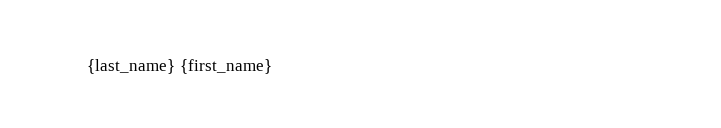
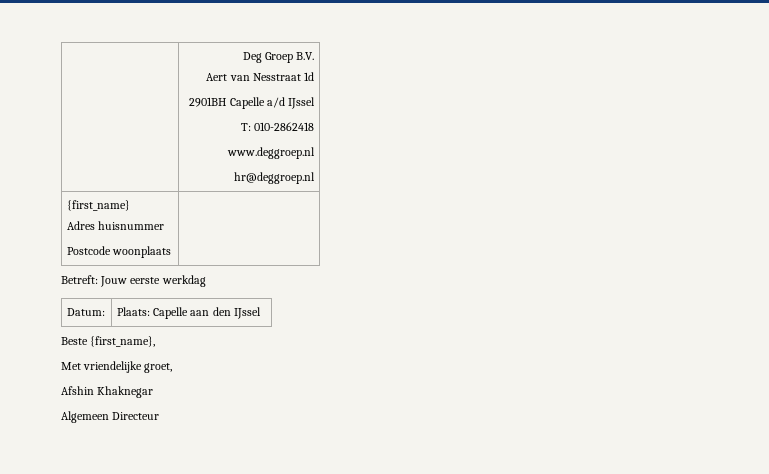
[87,59,272,74] {last_name} {first_name} -> [242,52,315,63] [206,72,315,81] [189,97,316,109] [240,122,315,131] [227,147,316,159] [234,172,316,184] [66,200,130,211] [66,221,165,230] [66,246,172,258] [61,275,206,287] [66,308,105,316] [116,307,261,319] [61,336,156,347] [61,361,173,373] [61,386,154,398] [61,411,160,423] | Deg Groep B.V. // Aert van Nesstraat 1d // 2901BH Capelle a/d IJssel // T: 010-2862418 // www.deggroep.nl // hr@deggroep.nl // {first_name} // Adres huisnummer // Postcode woonplaats | // Betreft: Jouw eerste werkdag // Datum: | Plaats: Capelle aan den IJssel // Beste {first_name}, // Met vriendelijke groet, // Afshin Khaknegar // Algemeen Directeur

